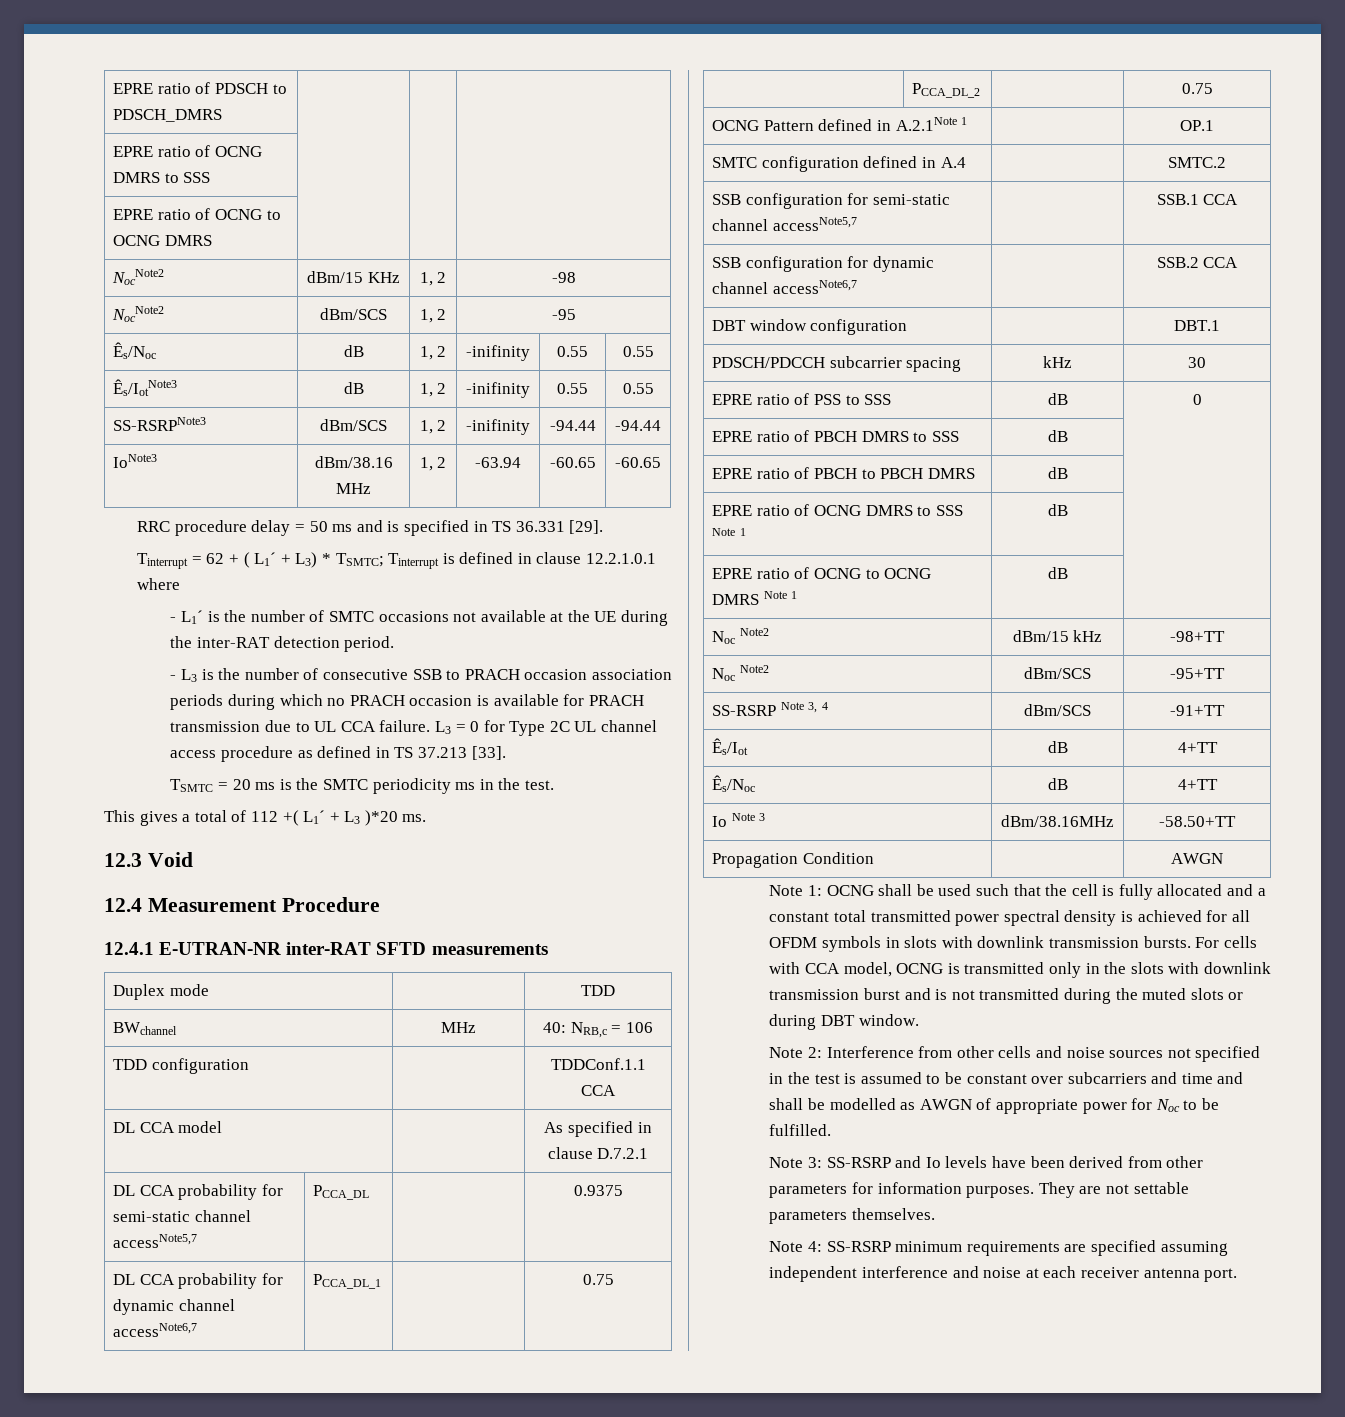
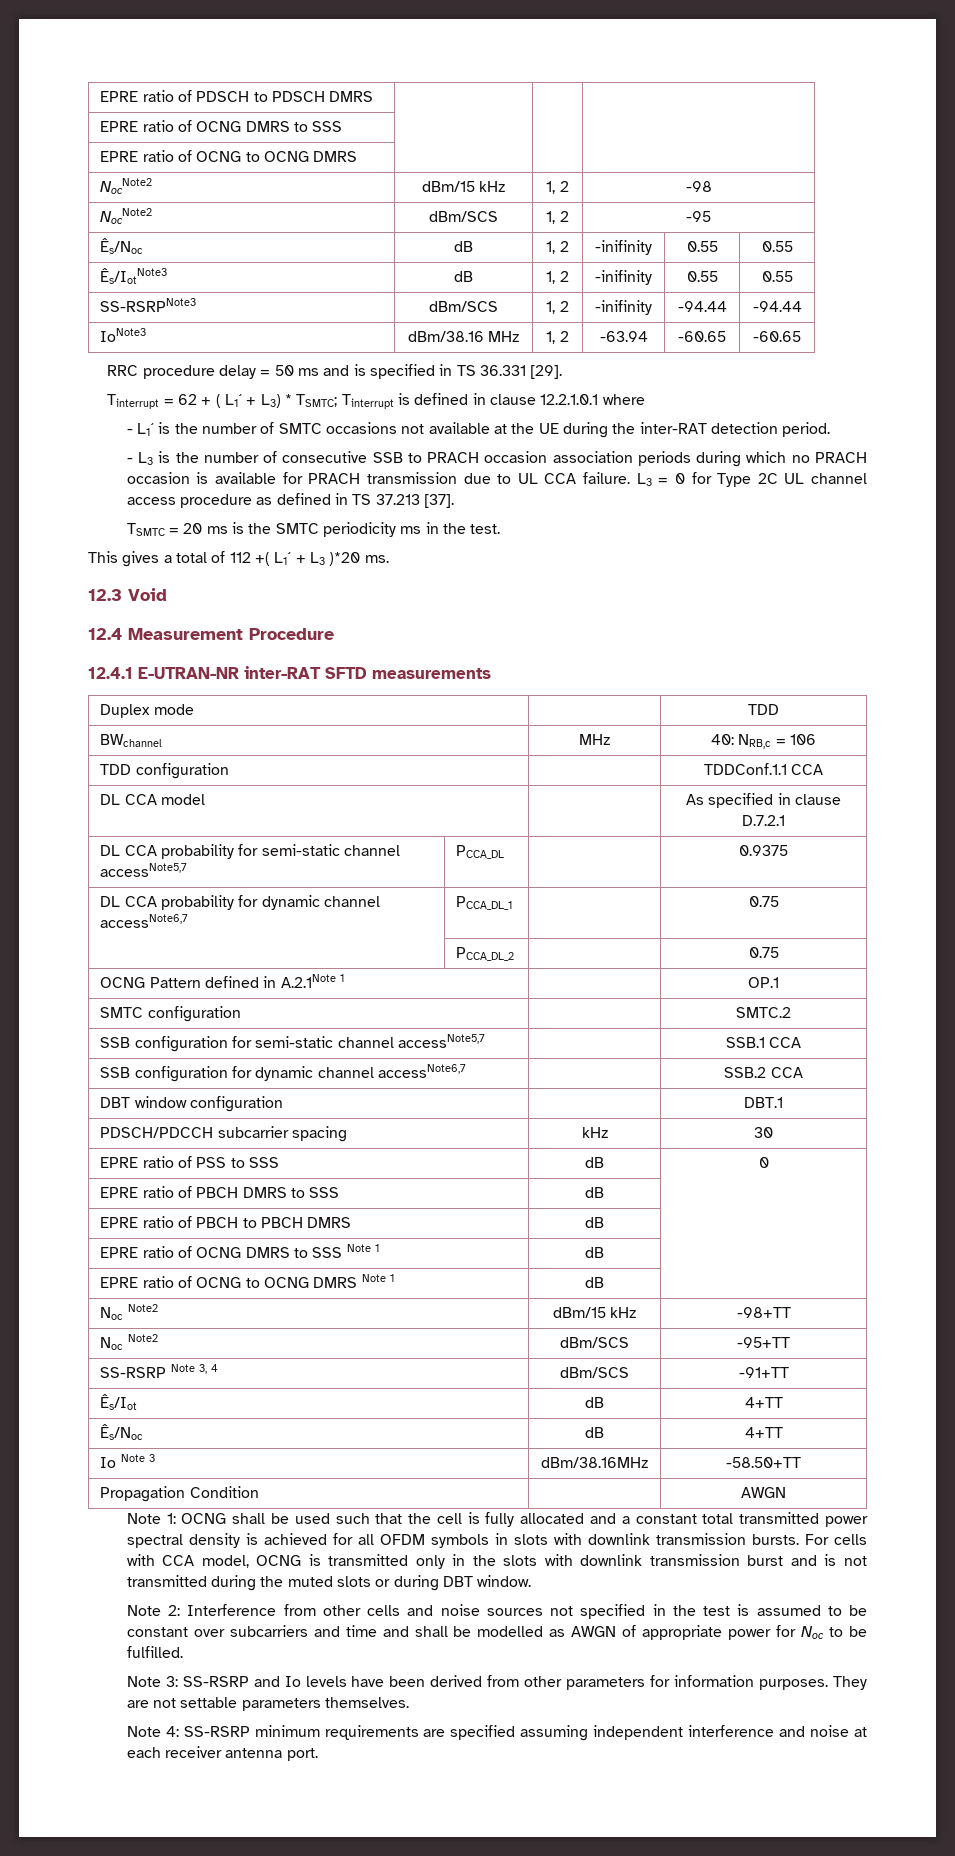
[113,109,223,122] PDSCH_DMRS -> [271,91,374,102] PDSCH DMRS
[367,272,400,283] KHz -> [479,181,506,192] kHz
[471,746,506,760] [33]. -> [424,494,455,508] [37].
[863,156,966,168] defined in A.4 -> (241, 1014) none

